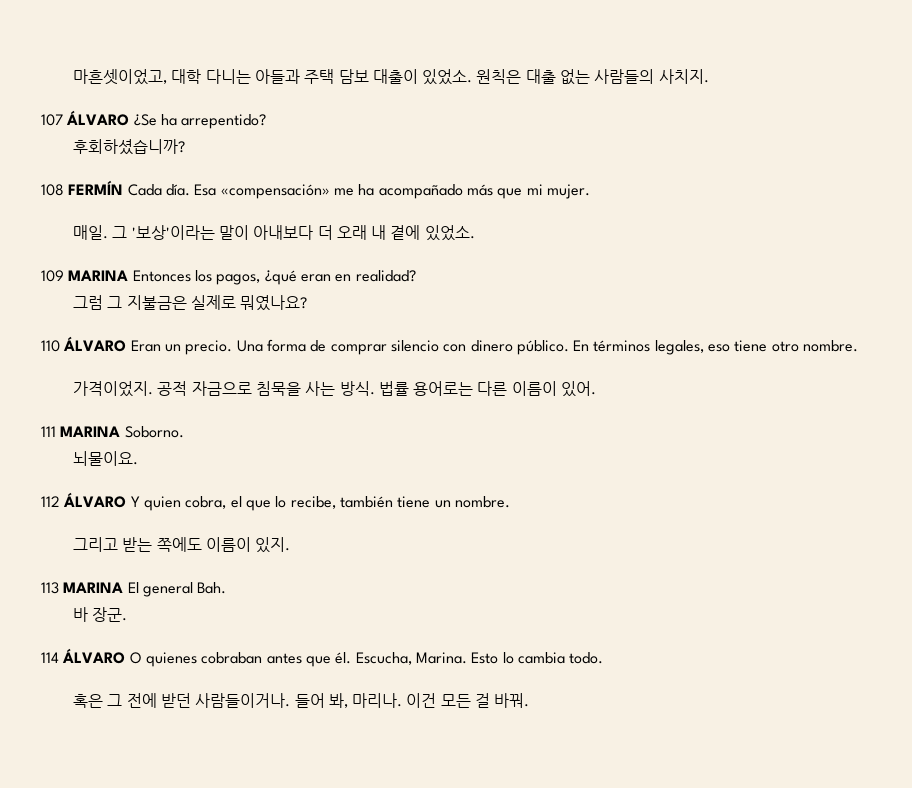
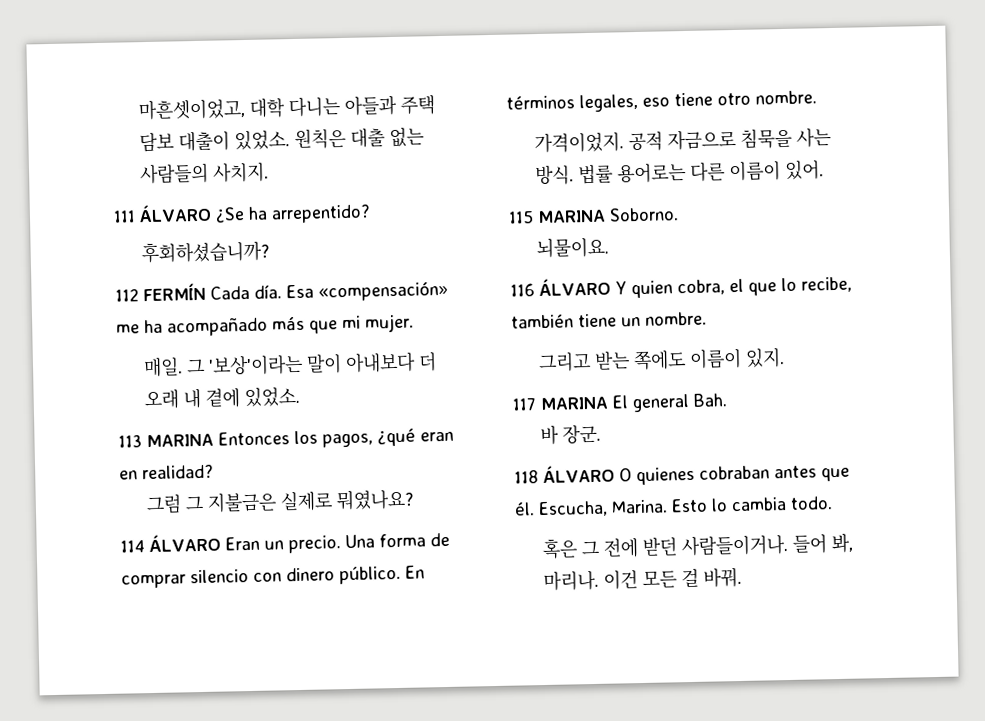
[41,114,63,126] 107 -> [113,210,136,223] 111
[41,184,64,196] 108 -> [115,288,139,302] 112
[41,270,64,282] 109 -> [118,434,142,448] 113
[41,340,60,352] 110 -> [120,540,145,553] 114
[41,426,56,437] 111 -> [508,210,534,224] 115
[41,496,60,507] 112 -> [510,283,535,297] 116
[41,582,59,594] 113 -> [512,397,537,411] 117
[41,652,59,663] 114 -> [514,470,539,484] 118

